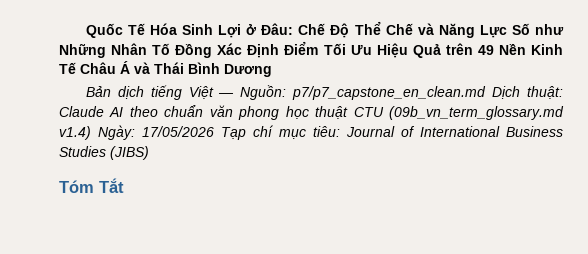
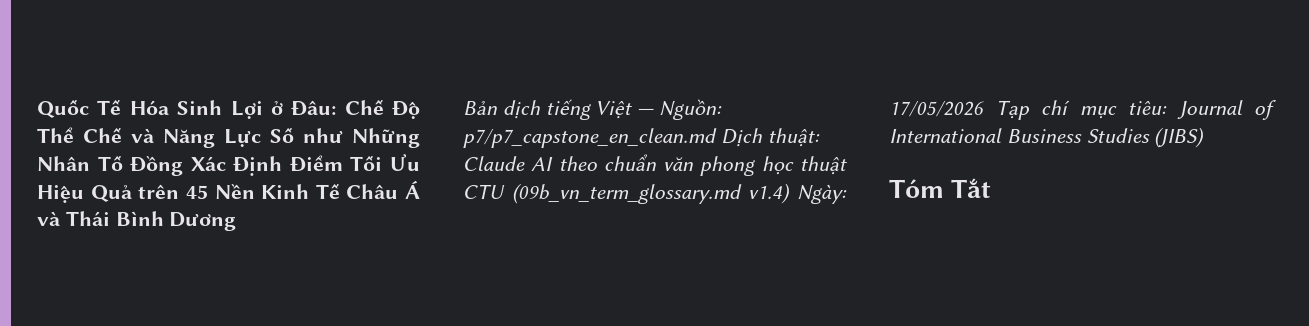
[477,45,494,55] 49 -> [185,185,208,199] 45

